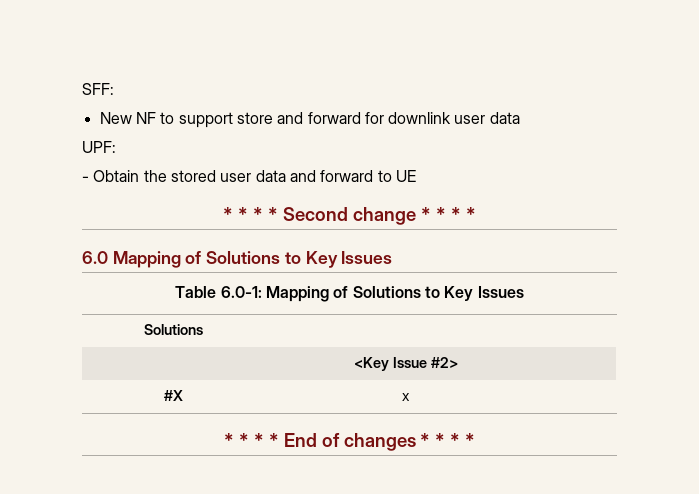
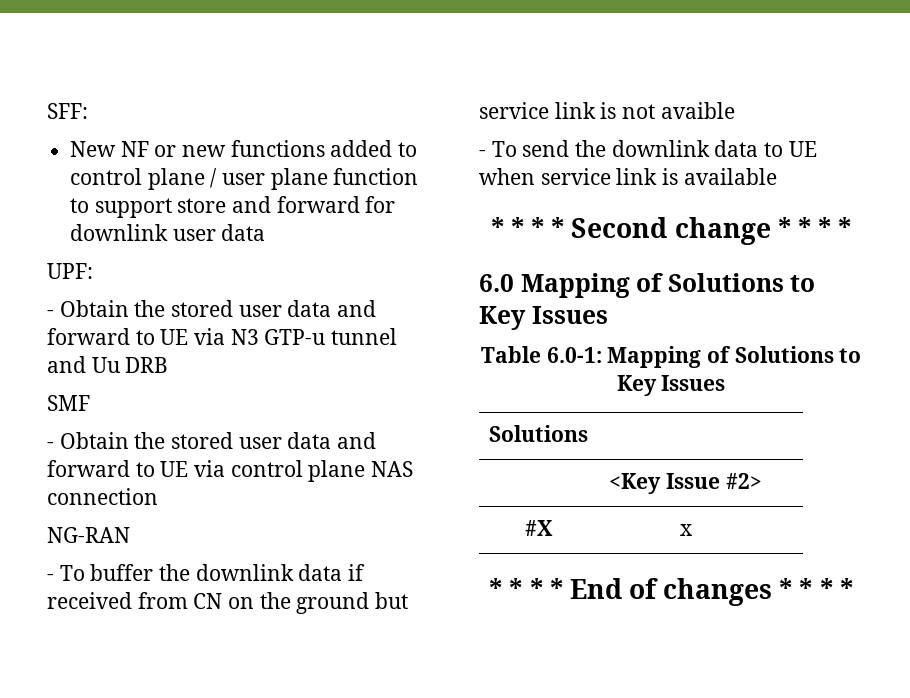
(156, 118) none -> [154,140,418,157] [70,168,419,190] or new functions added to control plane / user plane function
(416, 176) none -> [194,328,398,345] [47,356,169,373] [47,395,90,411] [47,432,377,449] [47,460,414,482] [47,488,158,505] [47,527,130,543] [47,564,366,581] [47,592,409,614] [479,102,735,119] [479,140,817,157] [479,168,777,185] via N3 GTP-u tunnel and Uu DRB // SMF // - Obtain the stored user data and forward to UE via control plane NAS connection // NG-RAN // - To buffer the downlink data if received from CN on the ground but service link is not avaible // - To send the downlink data to UE when service link is available

